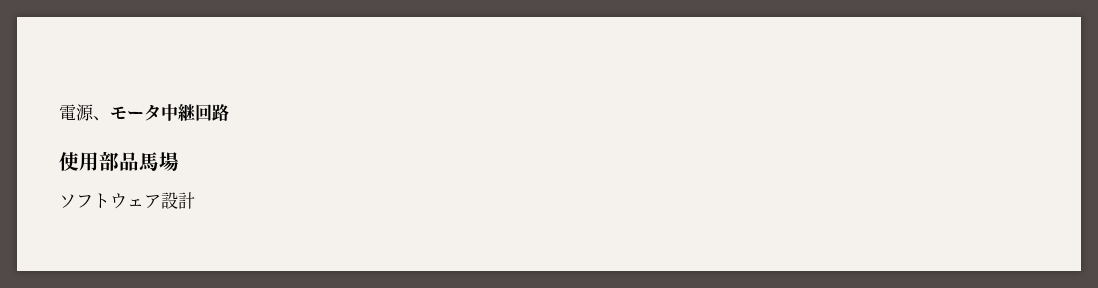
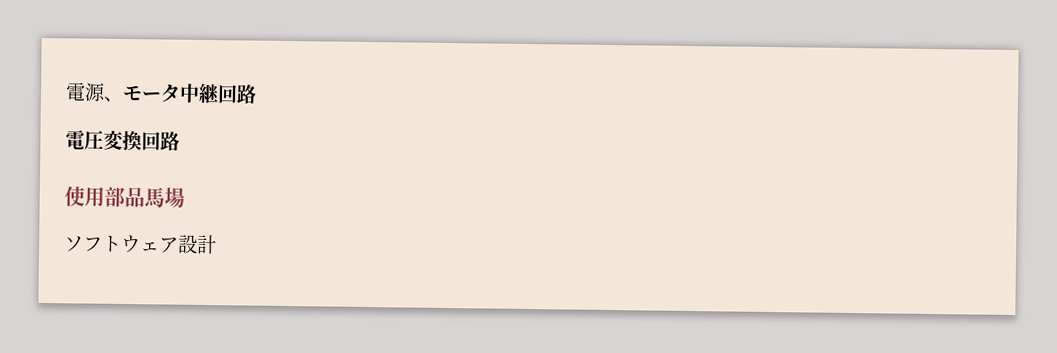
(229, 112) none -> [65,130,180,151] // 電圧変換回路

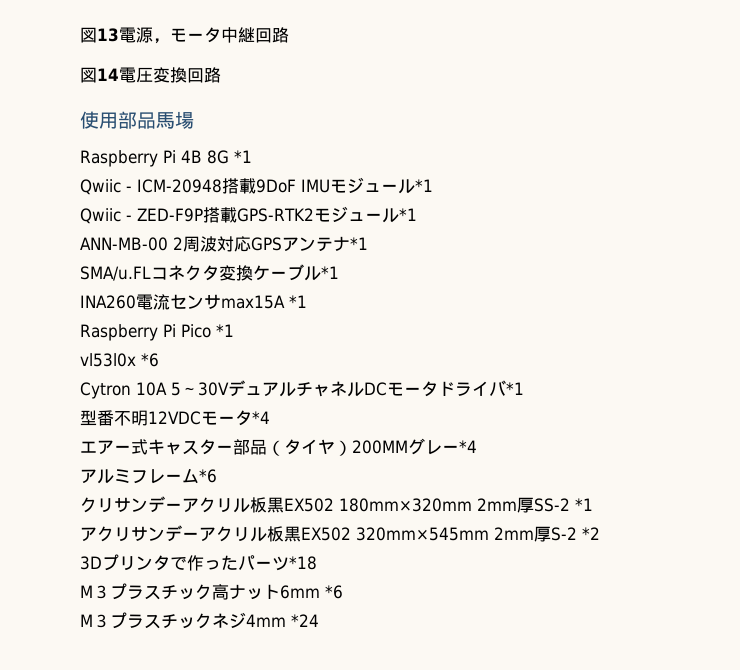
[65,82,123,102] 電源、 -> [80,27,170,44] 図13電源，
(257, 94) none -> [80,67,119,83] 図14
[64,234,217,255] ソフトウェア設計 -> [80,150,252,167] [80,177,433,195] [80,206,417,224] [80,236,368,252] [80,264,339,281] [80,294,307,310] [80,324,234,341] [80,353,159,367] [80,380,524,399] [80,410,270,426] [80,438,477,456] [80,468,217,484] [80,496,593,513] [80,525,600,542] [80,554,317,571] [80,583,343,600] [80,612,319,629] Raspberry Pi 4B 8G *1 // Qwiic - ICM-20948搭載9DoF IMUモジュール*1 // Qwiic - ZED-F9P搭載GPS-RTK2モジュール*1 // ANN-MB-00 2周波対応GPSアンテナ*1 // SMA/u.FLコネクタ変換ケーブル*1 // INA260電流センサmax15A *1 // Raspberry Pi Pico *1 // vl53l0x *6 // Cytron 10A 5～30VデュアルチャネルDCモータドライバ*1 // 型番不明12VDCモータ*4 // エアー式キャスター部品（タイヤ）200MMグレー*4 // アルミフレーム*6 // クリサンデーアクリル板黒EX502 180mm×320mm 2mm厚SS-2 *1 // アクリサンデーアクリル板黒EX502 320mm×545mm 2mm厚S-2 *2 // 3Dプリンタで作ったパーツ*18 // M３プラスチック高ナット6mm *6 // M３プラスチックネジ4mm *24

